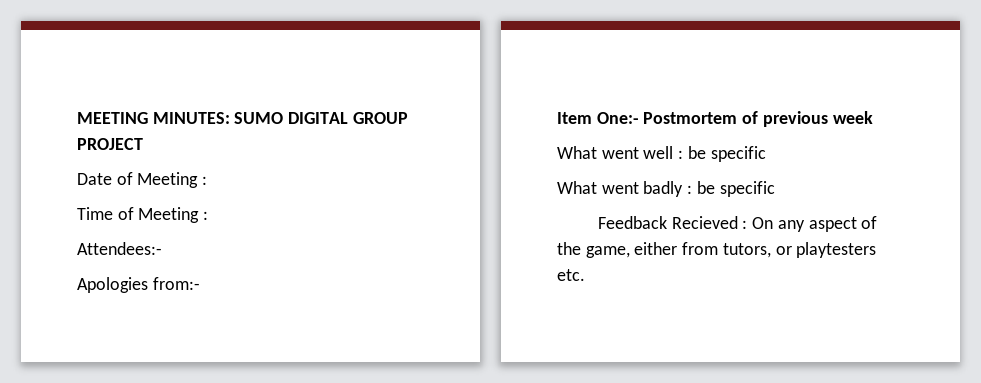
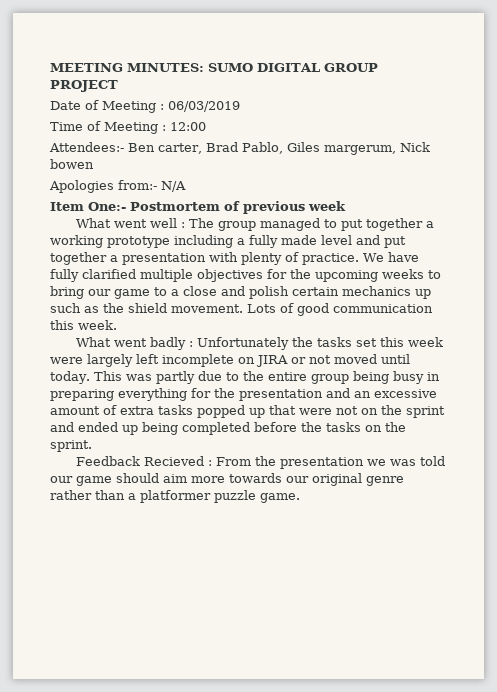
(208, 180) none -> [168,101,240,112] 06/03/2019
(209, 215) none -> [170,122,206,131] 12:00
(162, 248) none -> [128,142,430,155] [50,159,94,169] Ben carter, Brad Pablo, Giles margerum, Nick bowen
(200, 283) none -> [161,181,186,192] N/A
[687,146,766,162] [557,181,775,197] [597,216,878,232] [557,242,877,258] [557,269,585,281] be specific // What went badly : be specific // Feedback Recieved : On any aspect of the game, either from tutors, or playtesters etc. -> [189,218,435,231] [50,235,406,248] [50,252,419,265] [50,269,441,282] [50,286,431,299] [50,303,433,316] [50,320,117,330] [76,337,444,350] [50,354,410,367] [50,371,440,384] [50,388,437,401] [50,405,445,418] [50,422,406,435] [50,440,92,452] [76,456,446,469] [50,473,404,486] [50,490,300,503] The group managed to put together a working prototype including a fully made level and put together a presentation with plenty of practice. We have fully clarified multiple objectives for the upcoming weeks to bring our game to a close and polish certain mechanics up such as the shield movement. Lots of good communication this week. // What went badly : Unfortunately the tasks set this week were largely left incomplete on JIRA or not moved until today. This was partly due to the entire group being busy in preparing everything for the presentation and an excessive amount of extra tasks popped up that were not on the sprint and ended up being completed before the tasks on the sprint. // Feedback Recieved : From the presentation we was told our game should aim more towards our original genre rather than a platformer puzzle game.

